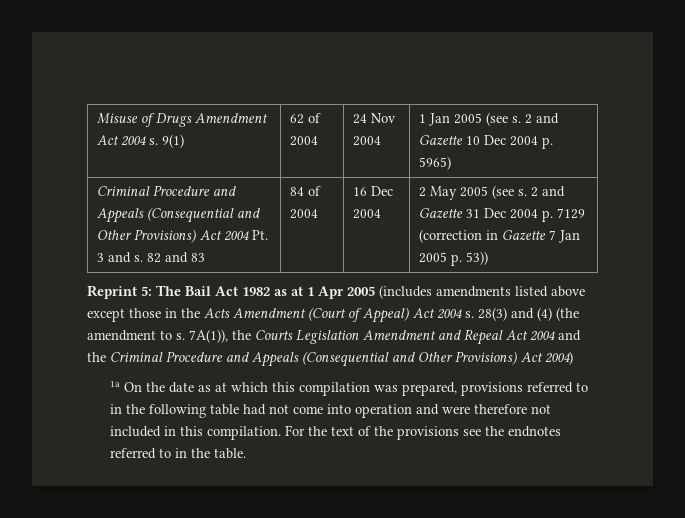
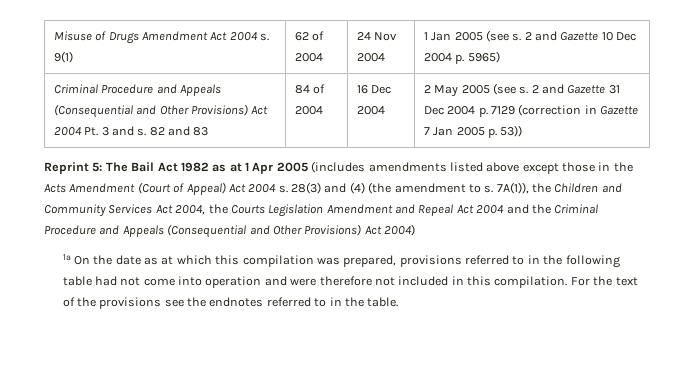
(251, 335) none -> [554,183,622,193] [44,204,228,217] Children and Community Services Act 2004, the

